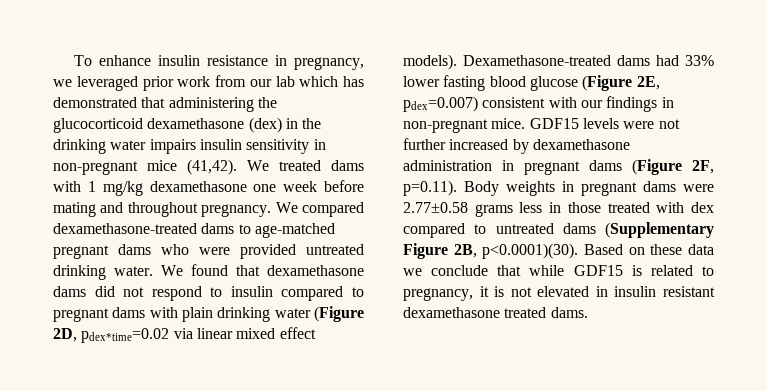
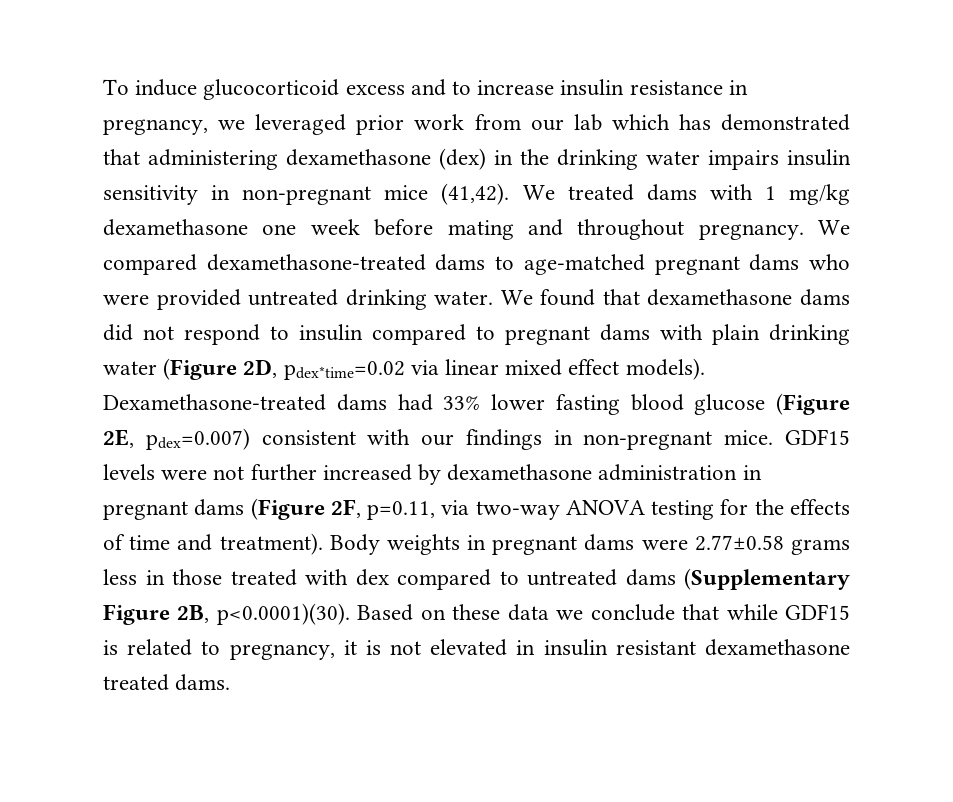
[99,55,152,66] enhance -> [135,79,555,100] induce glucocorticoid excess and to increase
[257,97,277,108] [53,118,143,133] the glucocorticoid -> (278, 159) none
[403,180,457,196] p=0.11). -> [367,499,850,520] [103,533,323,555] p=0.11, via two-way ANOVA testing for the effects of time and treatment).

